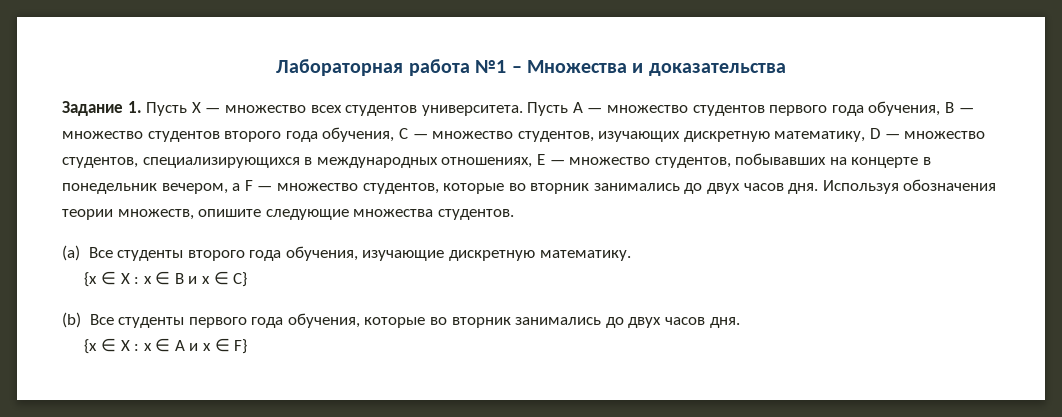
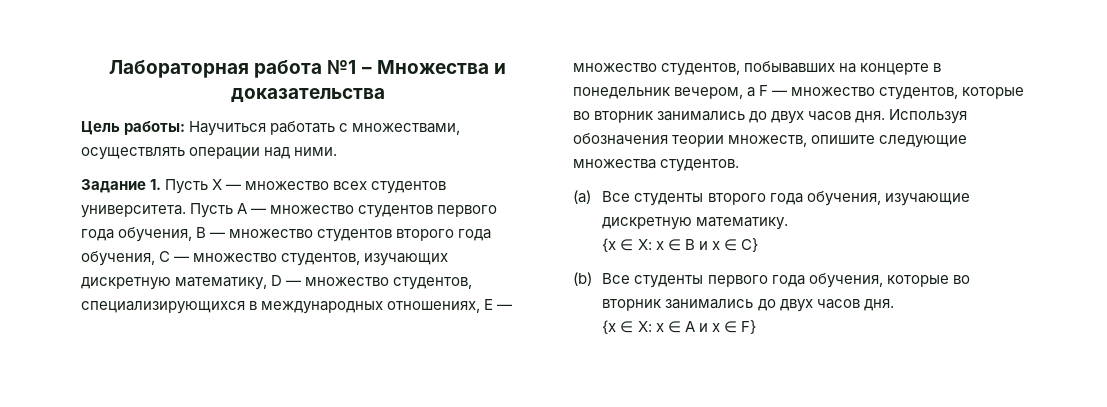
(786, 69) none -> [81,121,461,136] [81,147,338,160] // Цель работы: Научиться работать с множествами, осуществлять операции над ними.
[120,273,140,284] X : -> [637,239,652,250] X:
[120,340,140,351] X : -> [637,321,652,332] X:

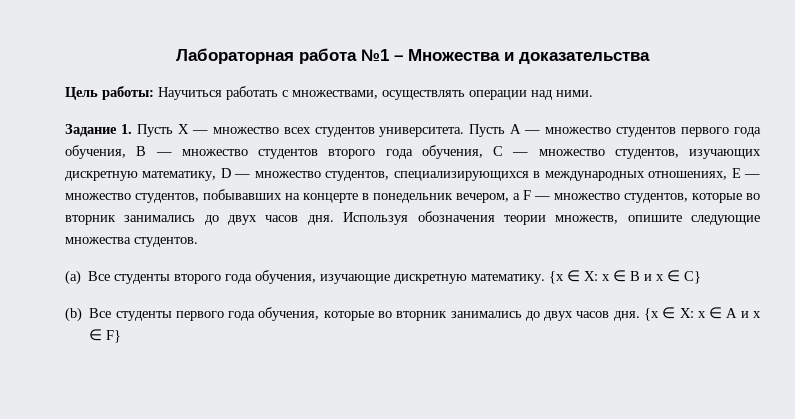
(789, 223) // -> (546, 279) none
(894, 305) // -> (640, 316) none

